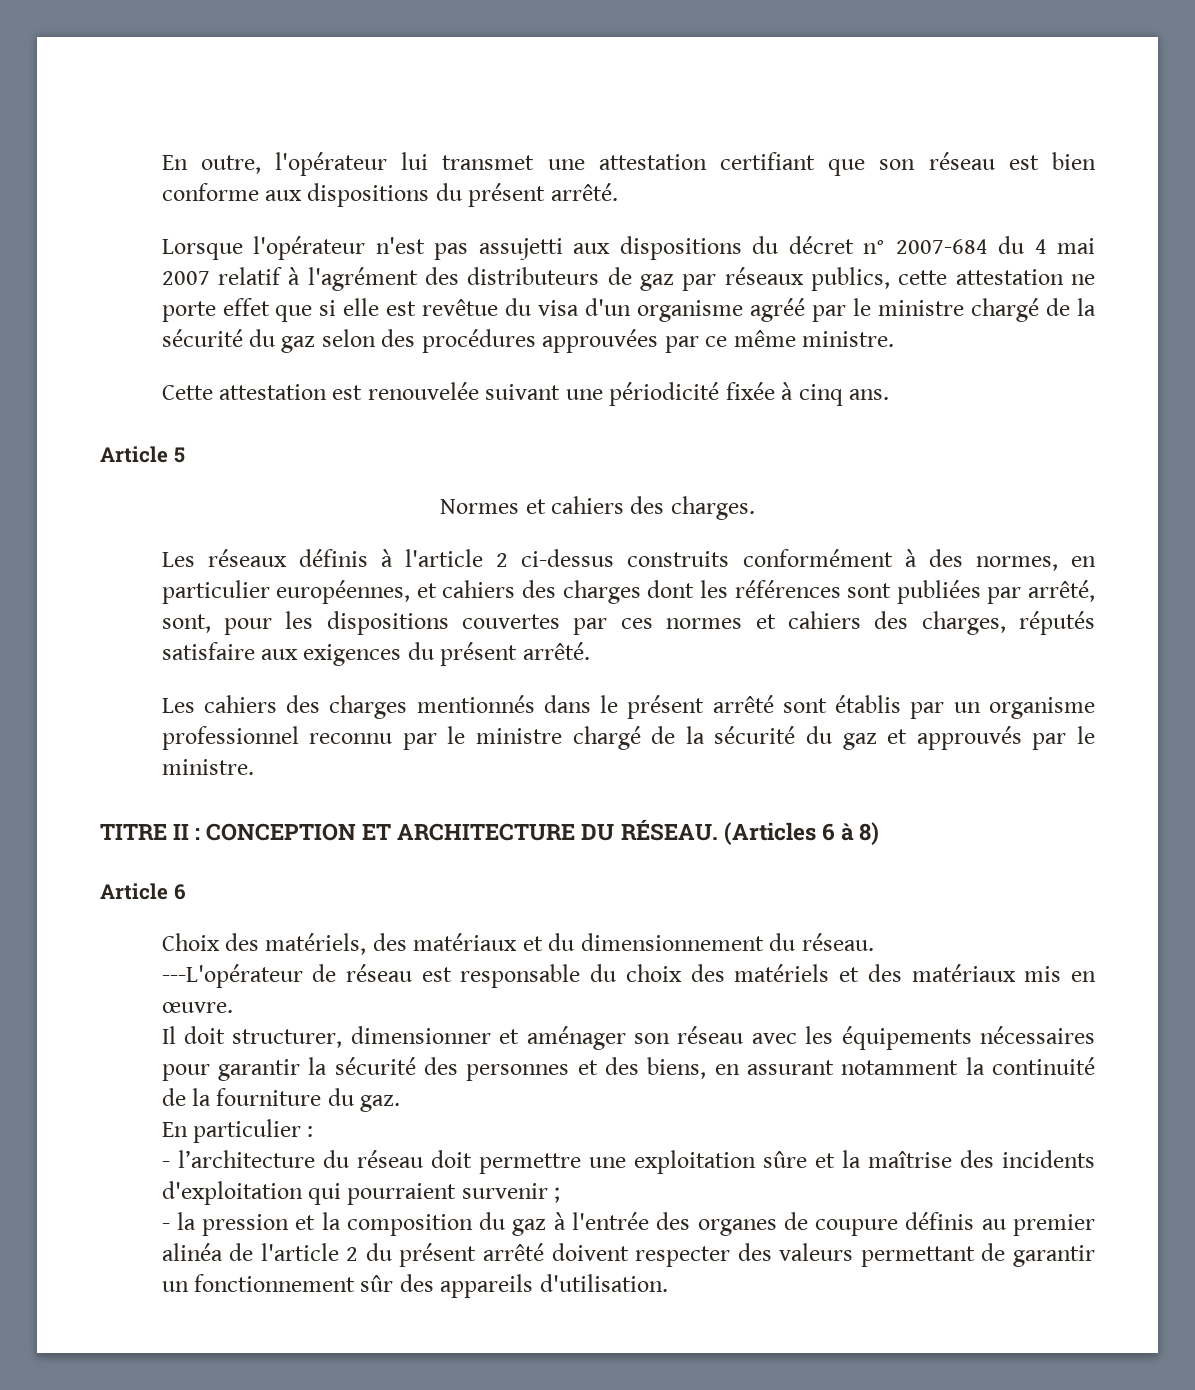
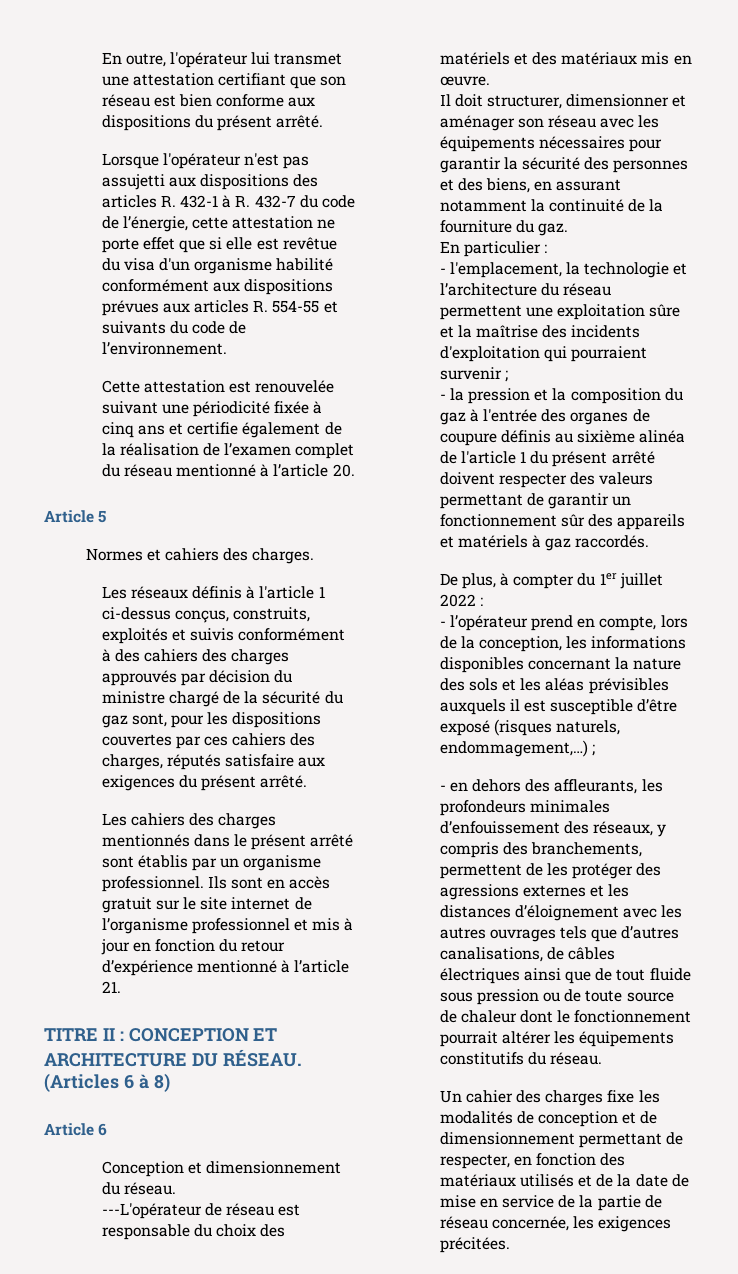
[752,236,1096,254] [161,267,890,291] du décret n° 2007-684 du 4 mai 2007 relatif à l'agrément des distributeurs de gaz par réseaux publics, -> [293,174,319,187] [101,195,355,208] [101,216,188,232] des articles R. 432-1 à R. 432-7 du code de l’énergie,
[750,298,1097,322] [161,329,895,353] agréé par le ministre chargé de la sécurité du gaz selon des procédures approuvées par ce même ministre. -> [276,258,334,271] [101,279,334,295] [101,300,338,316] [101,321,247,334] [101,342,227,355] habilité conformément aux dispositions prévues aux articles R. 554-55 et suivants du code de l’environnement.
[849,389,890,400] ans. -> [137,422,342,438] [101,443,355,459] [101,464,355,477] ans et certifie également de la réalisation de l’examen complet du réseau mentionné à l’article 20.
[496,549,1097,571] [161,580,1096,604] 2 ci-dessus construits conformément à des normes, en particulier européennes, et cahiers des charges dont les références sont publiées par arrêté, -> [318,586,325,598] [101,607,311,623] [101,628,346,644] [101,649,290,665] [101,670,293,686] [101,691,343,707] [101,715,128,728] 1 ci-dessus conçus, construits, exploités et suivis conformément à des cahiers des charges approuvés par décision du ministre chargé de la sécurité du gaz
[666,614,776,629] normes et -> (229, 741) none
[161,726,1095,750] [161,759,254,775] professionnel reconnu par le ministre chargé de la sécurité du gaz et approuvés par le ministre. -> [101,876,331,892] [101,897,312,913] [101,918,354,934] [100,939,286,955] [101,960,350,976] [101,981,121,993] professionnel. Ils sont en accès gratuit sur le site internet de l’organisme professionnel et mis à jour en fonction du retour d’expérience mentionné à l’article 21.
[161,933,575,955] Choix des matériels, des matériaux et du -> [101,1161,202,1177] Conception et
(170, 1164) none -> [449,262,688,278] l'emplacement, la technologie et
[430,1150,581,1174] doit permettre -> [439,305,522,320] permettent
[1013,1214,1096,1236] premier -> [577,430,636,443] sixième
[346,1247,359,1261] 2 -> [520,451,527,463] 1
[539,1274,668,1292] d'utilisation. -> [439,535,650,551] [439,573,663,589] [439,594,483,607] [439,615,688,631] [439,636,687,652] [439,657,682,673] [439,678,669,694] [439,699,678,715] [439,719,621,736] [439,740,595,757] [439,779,663,794] [439,800,610,816] [439,821,667,837] [439,842,643,858] [439,863,662,879] [439,884,630,900] [439,905,683,921] [439,926,680,942] [439,947,616,962] [439,968,691,984] [439,989,674,1005] [439,1010,692,1023] [439,1031,675,1047] [439,1052,603,1065] [439,1090,660,1106] [439,1111,658,1127] [439,1132,684,1148] [439,1153,626,1169] [439,1174,689,1187] [439,1195,662,1211] [439,1216,672,1232] [439,1237,510,1253] et matériels à gaz raccordés. // De plus, à compter du 1er juillet 2022 : // - l’opérateur prend en compte, lors de la conception, les informations disponibles concernant la nature des sols et les aléas prévisibles auxquels il est susceptible d’être exposé (risques naturels, endommagement,…) ; // - en dehors des affleurants, les profondeurs minimales d’enfouissement des réseaux, y compris des branchements, permettent de les protéger des agressions externes et les distances d’éloignement avec les autres ouvrages tels que d’autres canalisations, de câbles électriques ainsi que de tout fluide sous pression ou de toute source de chaleur dont le fonctionnement pourrait altérer les équipements constitutifs du réseau. // Un cahier des charges fixe les modalités de conception et de dimensionnement permettant de respecter, en fonction des matériaux utilisés et de la date de mise en service de la partie de réseau concernée, les exigences précitées.

